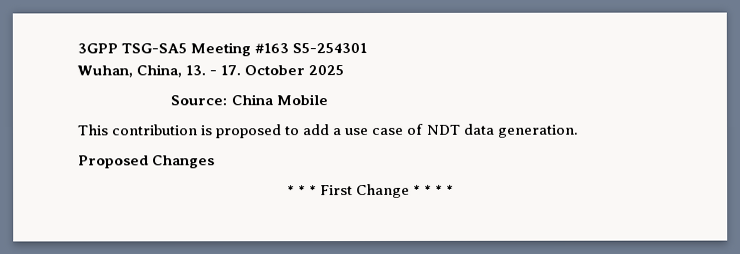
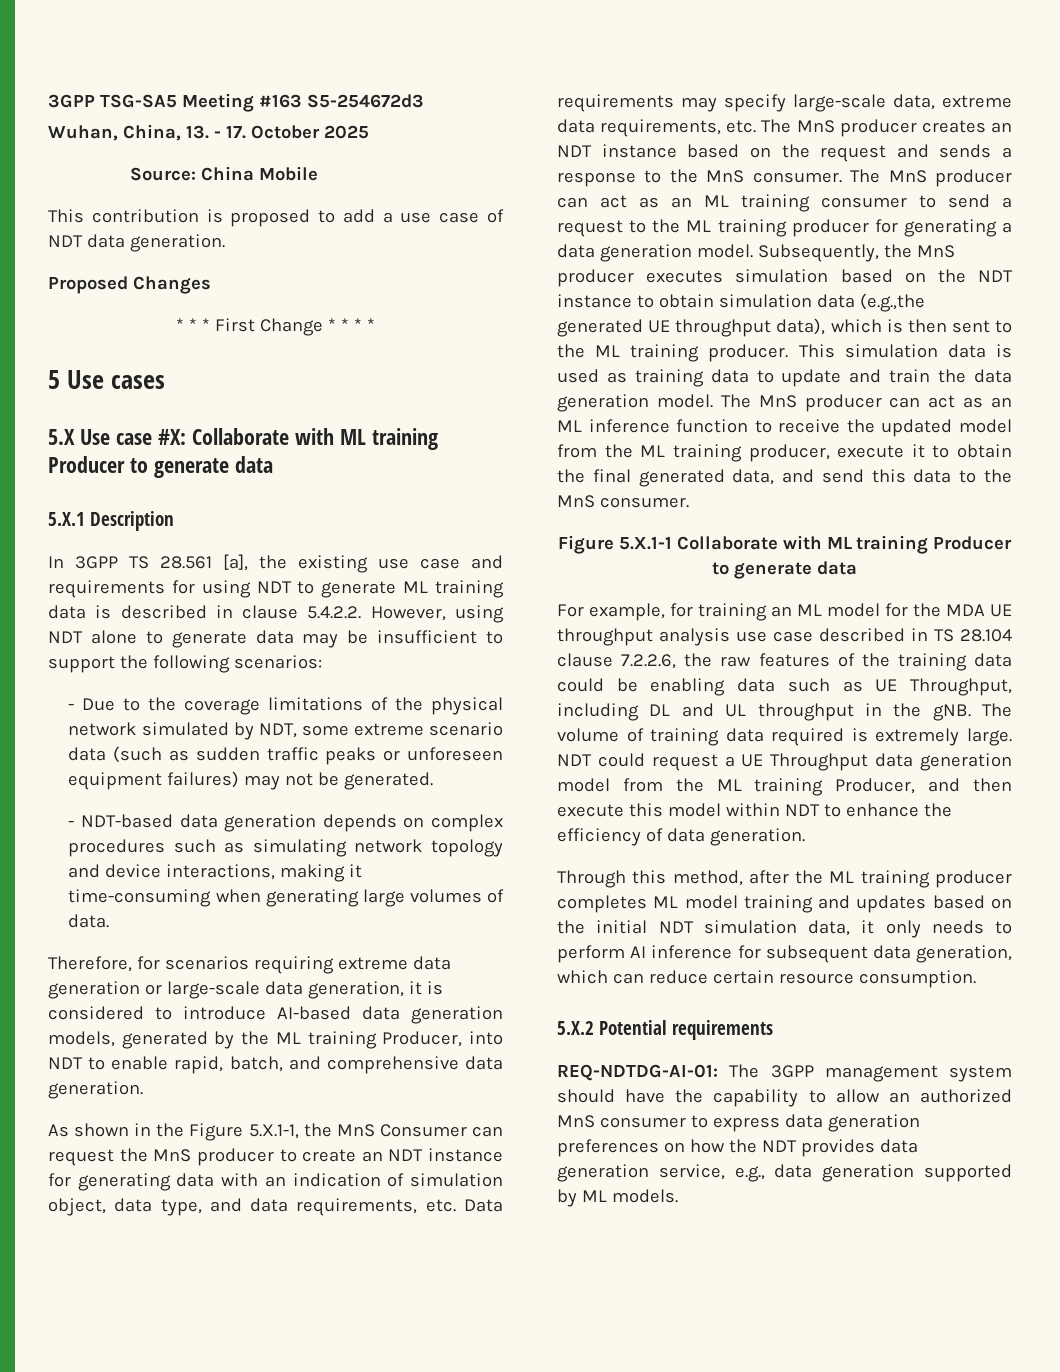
[292,43,368,54] S5-254301 -> [306,94,424,108] S5-254672d3
(455, 189) none -> [48,370,165,389] [48,428,438,450] [48,456,273,478] [48,511,175,531] [48,554,503,573] [48,580,504,598] [48,605,504,623] [48,630,503,648] [48,655,322,673] [68,697,503,715] [68,722,503,740] [68,746,503,765] [68,771,434,790] [68,814,503,832] [68,839,503,857] [68,864,363,882] [68,889,504,907] [68,914,110,928] [48,956,451,974] [48,981,443,999] [48,1006,503,1024] [48,1031,504,1049] [48,1056,504,1074] [48,1081,143,1099] [48,1123,503,1141] [48,1148,503,1166] [48,1173,503,1191] [48,1198,503,1216] [557,94,1012,112] [557,119,1012,137] [557,144,1012,162] [557,169,1013,187] [557,194,1012,212] [557,219,1012,237] [557,244,955,262] [557,269,1013,287] [557,293,925,312] [557,318,1012,337] [557,344,1012,362] [557,369,1013,387] [557,394,1012,412] [557,419,1012,437] [557,444,1012,462] [557,469,1012,487] [557,495,689,508] [557,535,1013,554] [712,561,857,579] [557,603,1012,621] [557,628,1012,646] [557,653,1012,671] [557,678,1012,696] [557,703,1012,721] [557,728,1012,746] [557,753,1012,771] [557,778,1013,796] [557,803,952,817] [557,828,805,846] [557,870,1012,888] [557,895,1012,913] [557,920,1012,938] [557,945,1012,963] [557,970,976,988] [557,1020,774,1040] [557,1064,1012,1082] [557,1089,1012,1107] [557,1114,920,1132] [557,1139,918,1157] [557,1164,1012,1182] [557,1189,678,1207] // 5 Use cases // 5.X Use case #X: Collaborate with ML training Producer to generate data // 5.X.1 Description // In 3GPP TS 28.561 [a], the existing use case and requirements for using NDT to generate ML training data is described in clause 5.4.2.2. However, using NDT alone to generate data may be insufficient to support the following scenarios: // - Due to the coverage limitations of the physical network simulated by NDT, some extreme scenario data (such as sudden traffic peaks or unforeseen equipment failures) may not be generated. // - NDT-based data generation depends on complex procedures such as simulating network topology and device interactions, making it time-consuming when generating large volumes of data. // Therefore, for scenarios requiring extreme data generation or large-scale data generation, it is considered to introduce AI-based data generation models, generated by the ML training Producer, into NDT to enable rapid, batch, and comprehensive data generation. // As shown in the Figure 5.X.1-1, the MnS Consumer can request the MnS producer to create an NDT instance for generating data with an indication of simulation object, data type, and data requirements, etc. Data requirements may specify large-scale data, extreme data requirements, etc. The MnS producer creates an NDT instance based on the request and sends a response to the MnS consumer. The MnS producer can act as an ML training consumer to send a request to the ML training producer for generating a data generation model. Subsequently, the MnS producer executes simulation based on the NDT instance to obtain simulation data (e.g.,the generated UE throughput data), which is then sent to the ML training producer. This simulation data is used as training data to update and train the data generation model. The MnS producer can act as an ML inference function to receive the updated model from the ML training producer, execute it to obtain the final generated data, and send this data to the MnS consumer. // Figure 5.X.1-1 Collaborate with ML training Producer to generate data // For example, for training an ML model for the MDA UE throughput analysis use case described in TS 28.104 clause 7.2.2.6, the raw features of the training data could be enabling data such as UE Throughput, including DL and UL throughput in the gNB. The volume of training data required is extremely large. NDT could request a UE Throughput data generation model from the ML training Producer, and then execute this model within NDT to enhance the efficiency of data generation. // Through this method, after the ML training producer completes ML model training and updates based on the initial NDT simulation data, it only needs to perform AI inference for subsequent data generation, which can reduce certain resource consumption. // 5.X.2 Potential requirements // REQ-NDTDG-AI-01: The 3GPP management system should have the capability to allow an authorized MnS consumer to express data generation preferences on how the NDT provides data generation service, e.g., data generation supported by ML models.

